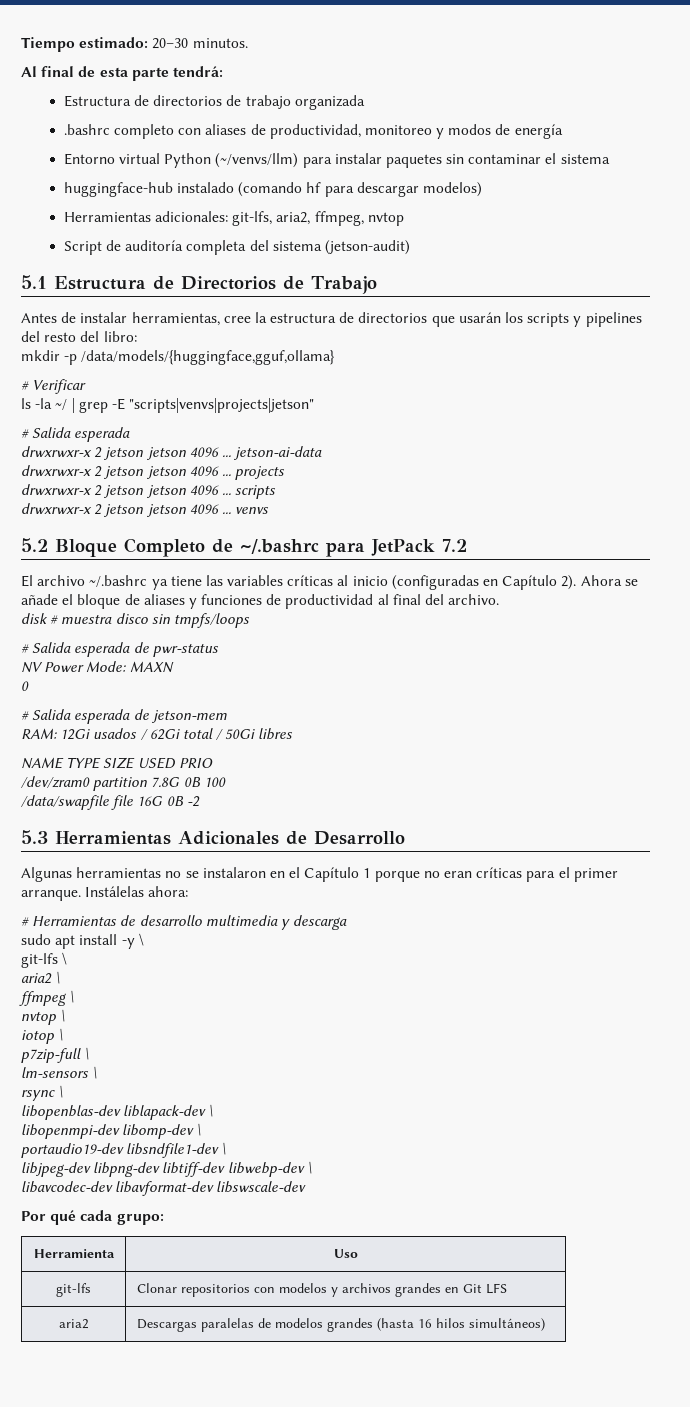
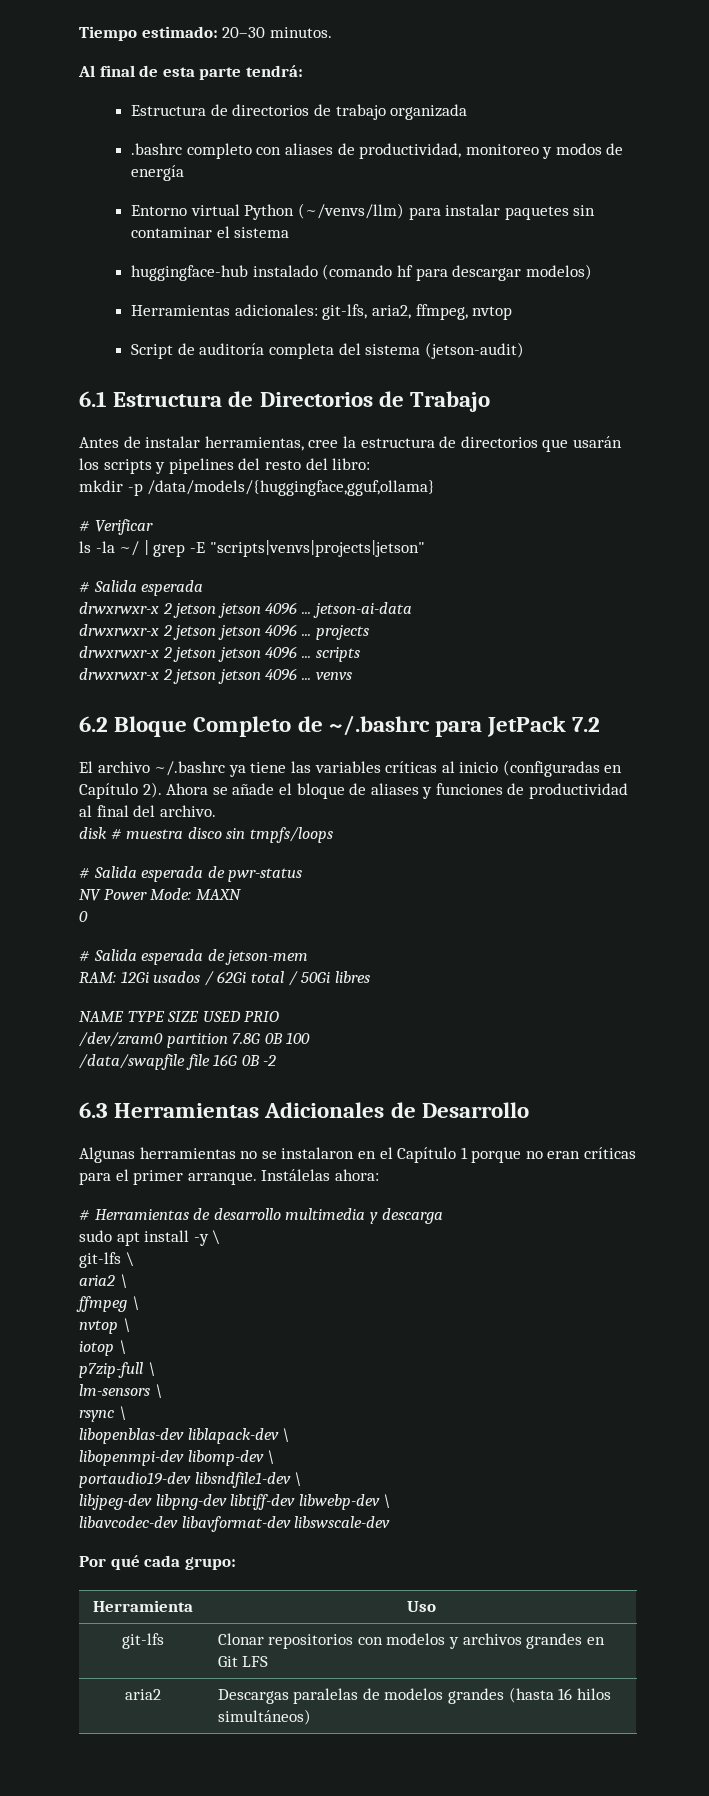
[21,275,47,289] 5.1 -> [79,391,107,407] 6.1
[21,538,48,552] 5.2 -> [79,716,108,732] 6.2
[21,830,48,844] 5.3 -> [79,1102,108,1118] 6.3

